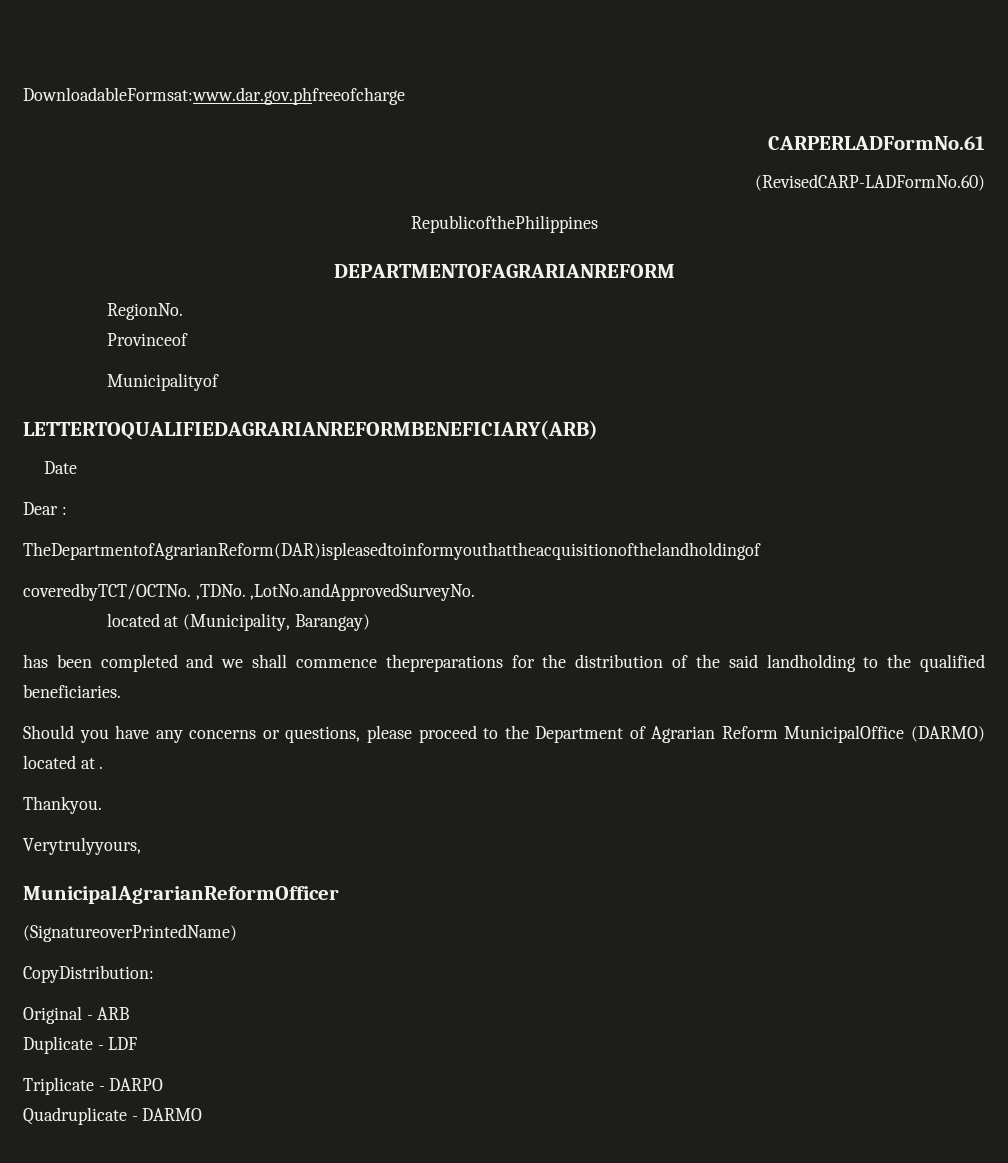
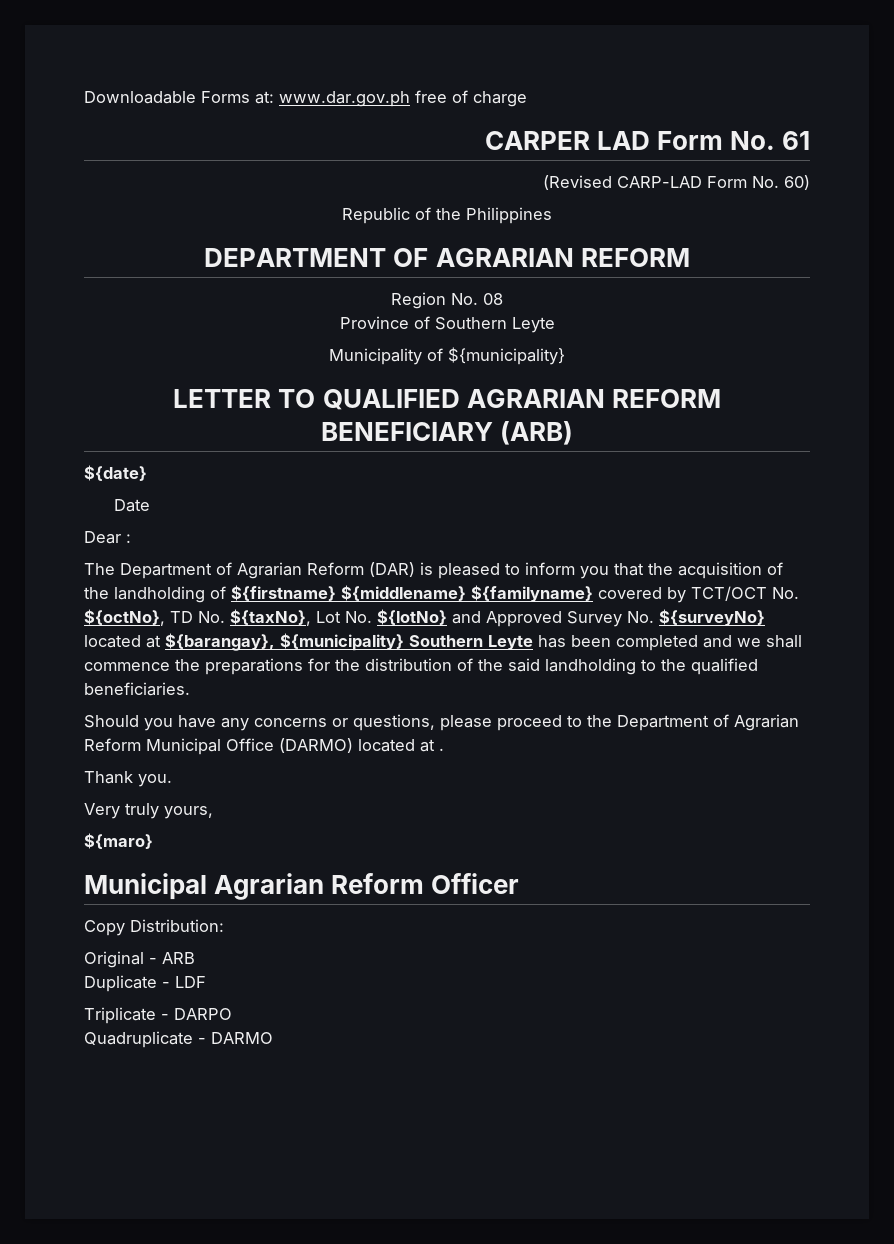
[23,87,405,105] [768,136,985,150] [755,174,985,191] [410,215,598,233] [333,264,675,278] [106,303,183,320] [106,333,188,346] [106,373,219,391] [23,420,598,440] [43,461,77,474] [23,502,67,515] [23,542,761,560] [23,583,476,601] [106,613,370,631] DownloadableFormsat:www.dar.gov.phfreeofcharge // CARPERLADFormNo.61 // (RevisedCARP-LADFormNo.60) // RepublicofthePhilippines // DEPARTMENTOFAGRARIANREFORM // RegionNo. // Provinceof // Municipalityof // LETTERTOQUALIFIEDAGRARIANREFORMBENEFICIARY(ARB) // Date // Dear : // TheDepartmentofAgrarianReform(DAR)ispleasedtoinformyouthattheacquisitionofthelandholdingof // coveredbyTCT/OCTNo. ,TDNo. ,LotNo.andApprovedSurveyNo. // located at (Municipality, Barangay) // -> [84,90,527,107] [484,131,810,150] [543,175,810,190] [342,207,552,224] [204,248,690,267] [391,292,503,309] [339,316,555,333] [329,347,565,365] [173,389,721,410] [320,421,574,445] [84,465,147,481] [114,499,151,512] [84,531,131,544] [84,562,783,579] [84,585,799,603] [84,609,765,627] [84,633,533,651] Downloadable Forms at: www.dar.gov.ph free of charge // CARPER LAD Form No. 61 // (Revised CARP-LAD Form No. 60) // Republic of the Philippines // DEPARTMENT OF AGRARIAN REFORM // Region No. 08 // Province of Southern Leyte // Municipality of ${municipality} // LETTER TO QUALIFIED AGRARIAN REFORM BENEFICIARY (ARB) // ${date} // Date // Dear : // The Department of Agrarian Reform (DAR) is pleased to inform you that the acquisition of the landholding of ${firstname} ${middlename} ${familyname} covered by TCT/OCT No. ${octNo}, TD No. ${taxNo}, Lot No. ${lotNo} and Approved Survey No. ${surveyNo} located at ${barangay}, ${municipality} Southern Leyte
[385,654,503,672] thepreparations -> [175,658,303,675] the preparations
[784,725,905,743] MunicipalOffice -> [146,738,274,755] Municipal Office
[23,796,102,814] [23,837,141,855] [23,885,339,904] [23,924,237,942] [23,965,154,983] Thankyou. // Verytrulyyours, // MunicipalAgrarianReformOfficer // (SignatureoverPrintedName) // CopyDistribution: -> [84,771,172,787] [84,803,213,819] [84,833,153,849] [84,873,520,900] [84,919,224,936] Thank you. // Very truly yours, // ${maro} // Municipal Agrarian Reform Officer // Copy Distribution:

